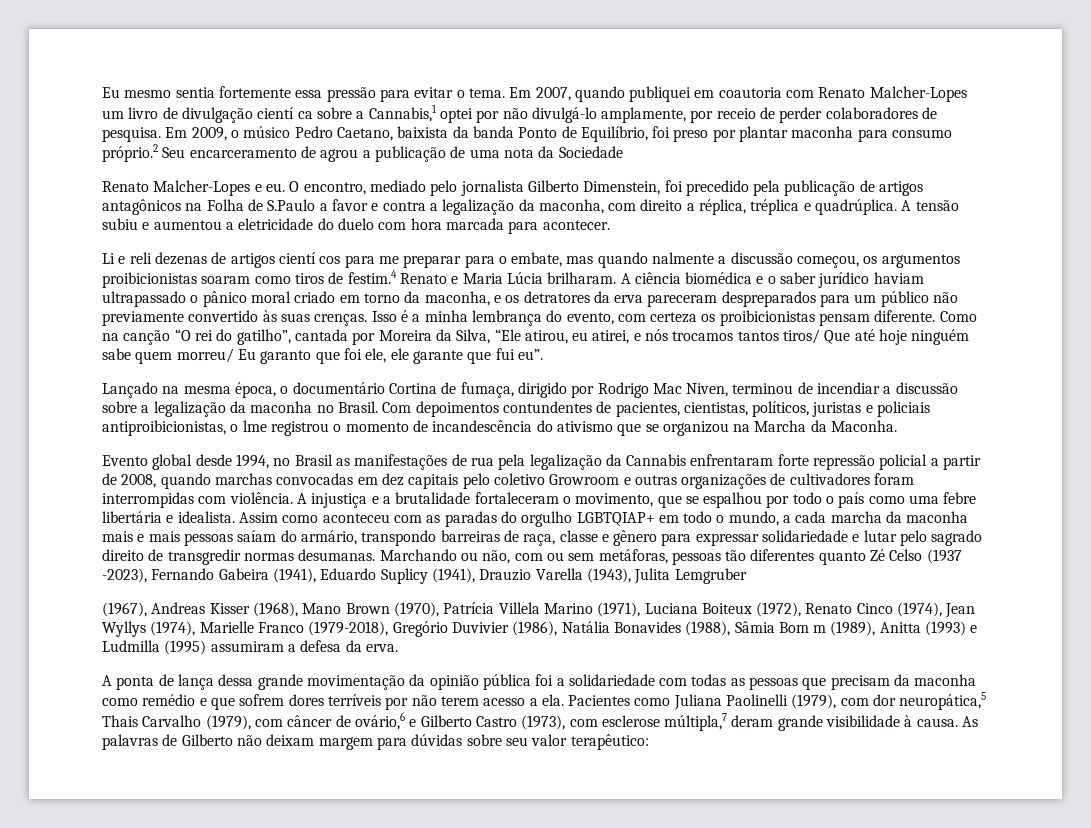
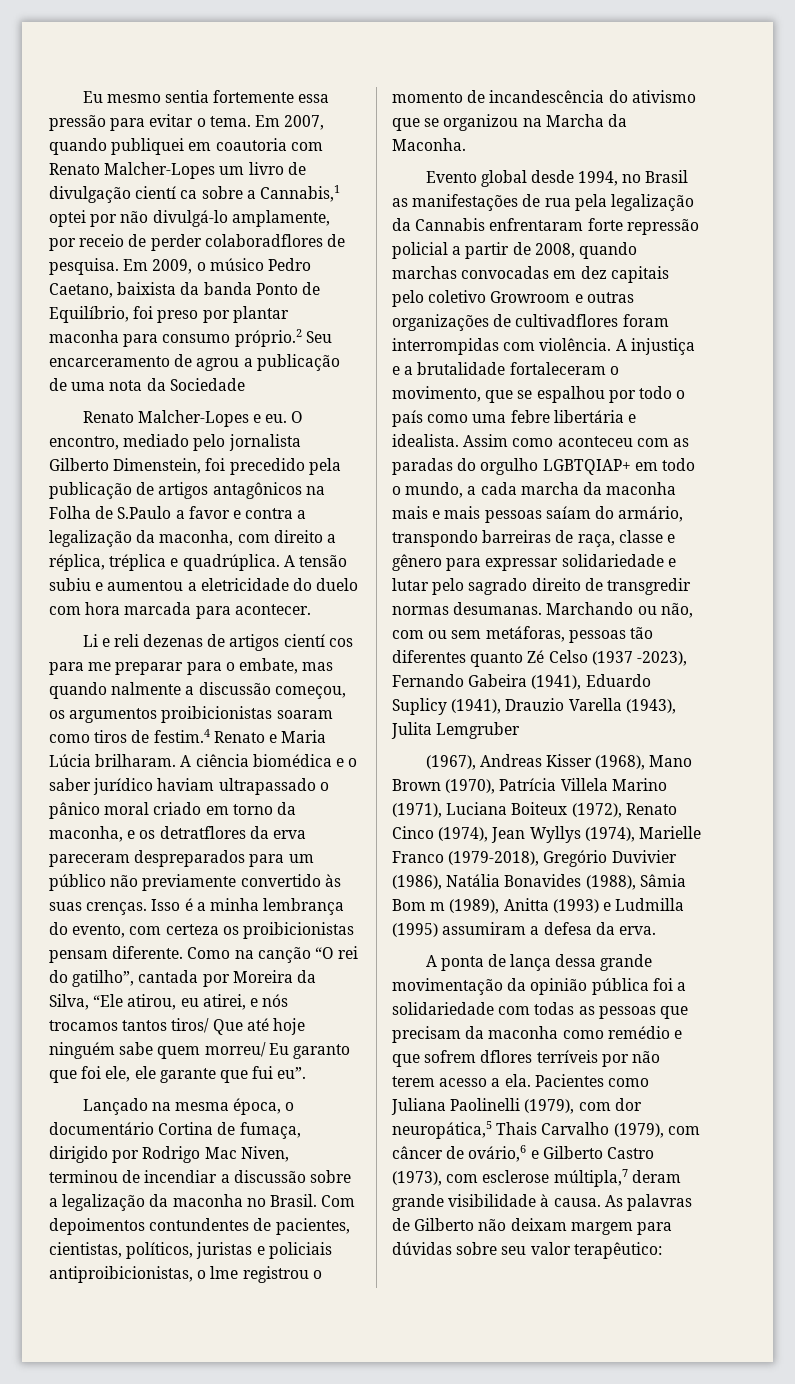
[825,107,918,119] colaboradores -> [204,234,323,247] colaboradflores
[523,291,590,303] detratores -> [159,826,246,839] detratflores
[789,473,870,485] cultivadores -> [515,314,619,327] cultivadflores
[288,694,324,706] dores -> [480,1050,533,1063] dflores

